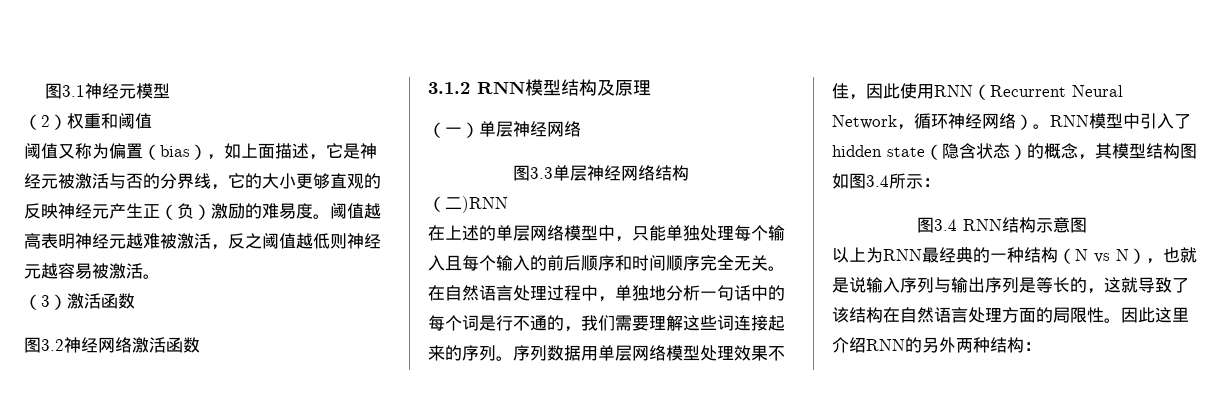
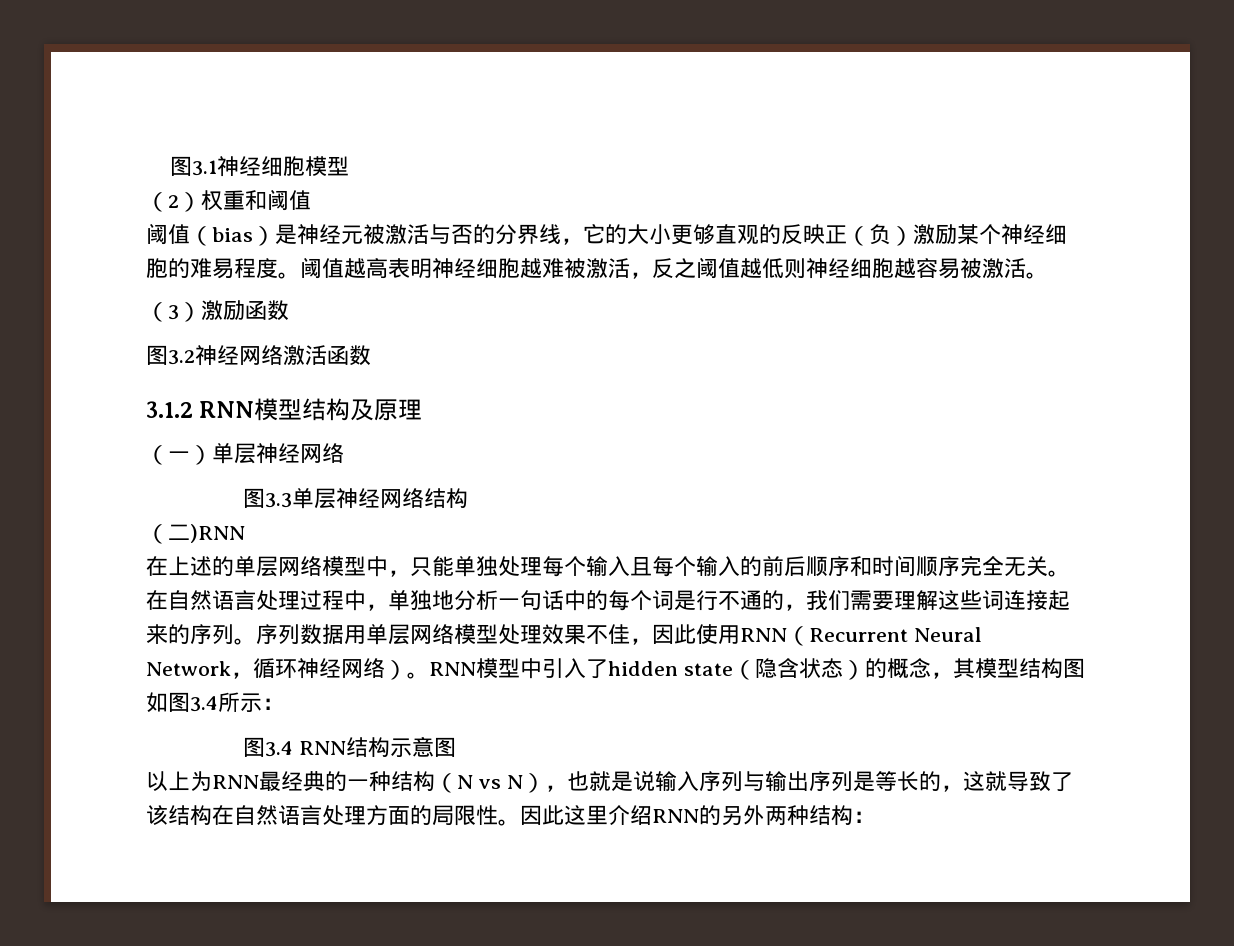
[119,84,137,99] 元 -> [261,156,306,176] 细胞
[58,143,343,160] 又称为偏置（bias），如上面描述，它 -> [190,226,275,246] （bias）
[58,203,143,219] 神经元产生 -> (825, 234) none
[245,203,296,219] 的难易 -> [957,224,1067,245] [146,258,256,279] 某个神经细胞的难易程
[109,234,126,249] 元 -> [476,258,520,278] 细胞
[24,264,41,279] 元 -> [850,258,894,278] 细胞
[84,293,101,309] 活 -> [223,300,245,320] 励

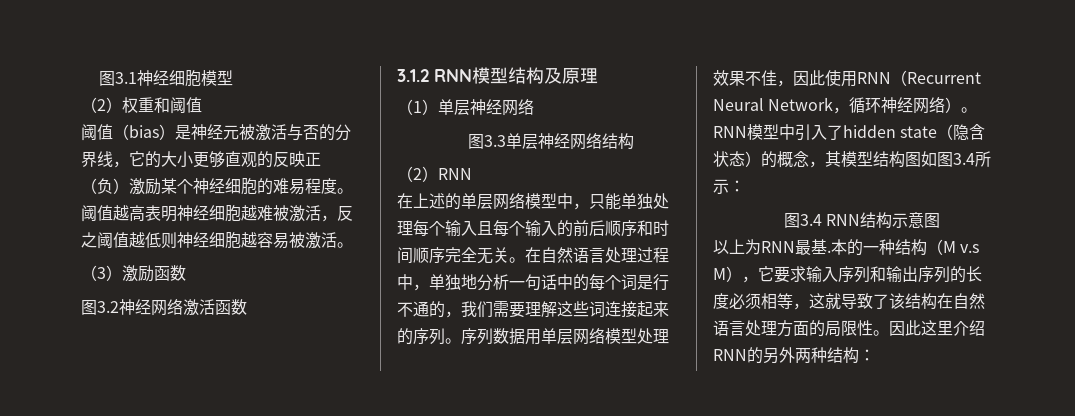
[168,451,190,461] 一 -> [413,101,422,113] 1
[168,524,245,543] 二)RNN -> [413,166,472,182] 2）RNN
[281,771,325,792] 经典 -> [811,239,847,255] 基.本
[457,771,655,793] N vs N），也就是说 -> [943,241,980,253] [713,266,806,283] M v.s M），它要求
[742,771,765,791] 与 -> [870,266,886,282] 和
[852,771,941,791] 是等长的 -> [950,266,982,283] [713,293,793,309] 的长度必须相等

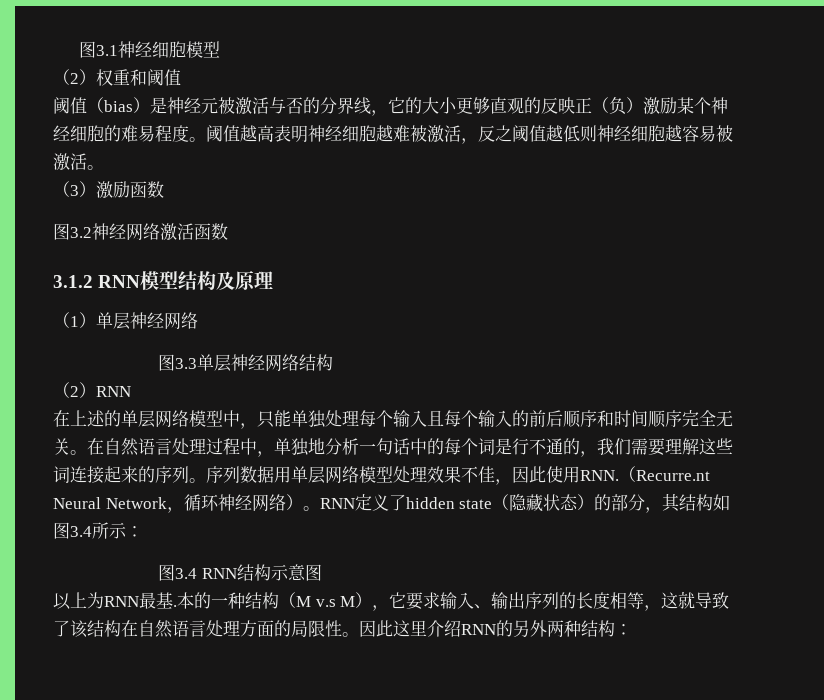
[857,70,981,86] RNN（Recurrent -> [580,466,710,482] RNN.（Recurre.nt
[747,124,827,141] 模型中引入 -> [354,494,389,511] 定义
[969,124,986,140] 含 -> [526,494,544,512] 藏
[777,151,921,168] 概念，其模型结构图 -> [611,493,714,513] 部分，其结构
[838,266,886,283] 序列和 -> [474,604,492,609] 、
[729,293,761,309] 必须 -> (611, 600) none

